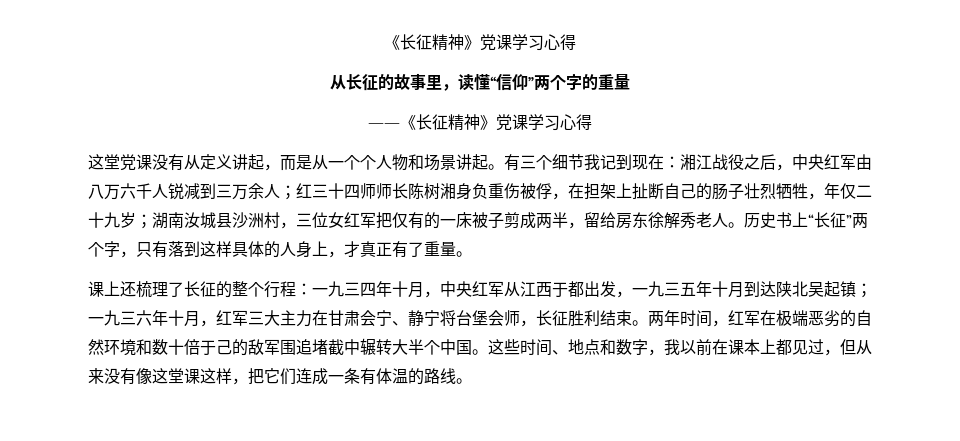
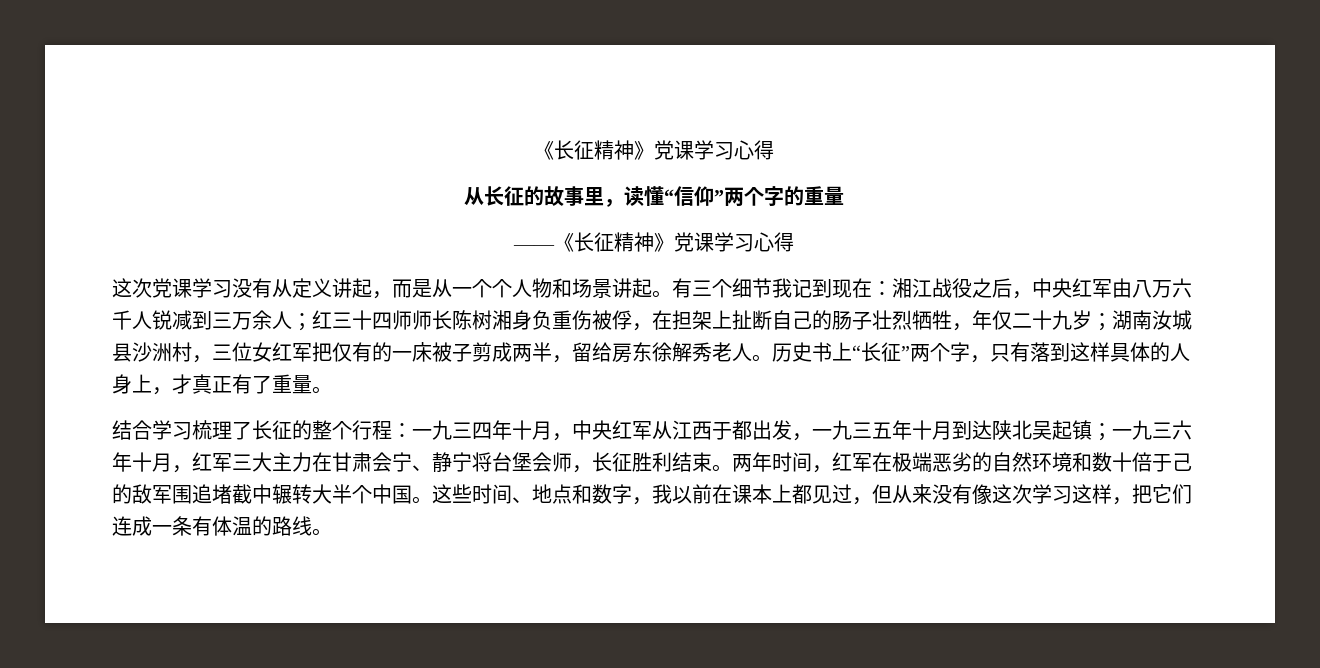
[104,154,152,171] 堂党课 -> [132,278,232,298] 次党课学习
[88,281,136,297] 课上还 -> [112,420,192,440] 结合学习
[168,368,200,384] 堂课 -> [1012,484,1072,504] 次学习

